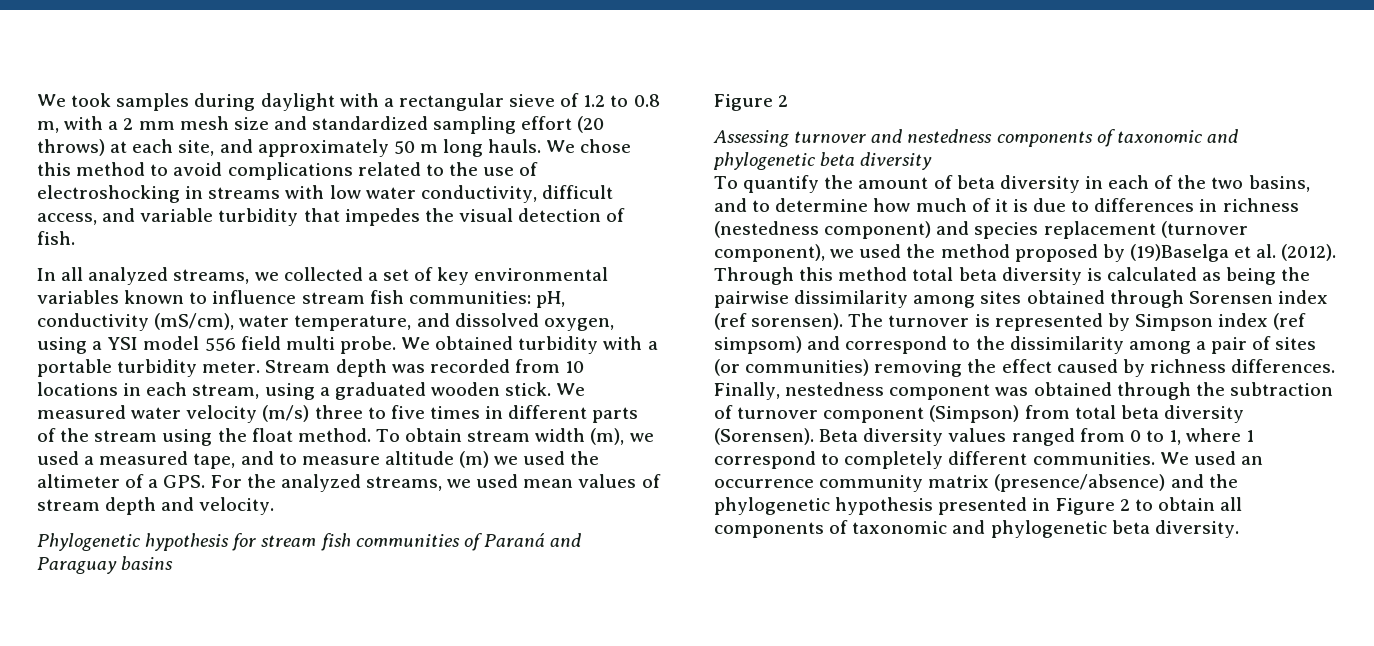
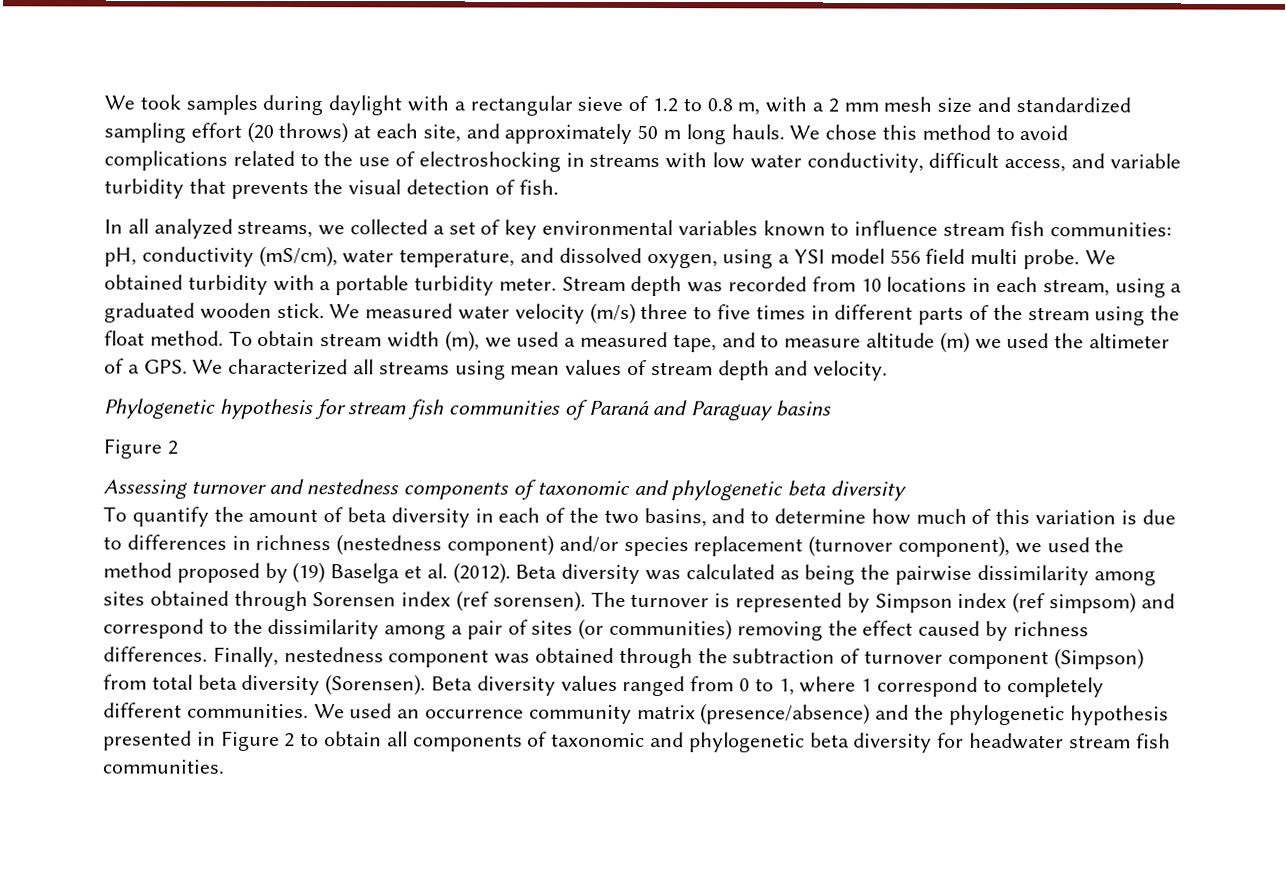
[344,208,420,226] impedes -> [230,180,309,200] prevents
[210,474,519,492] For the analyzed streams, we used -> [192,358,506,380] We characterized all streams using
[994,199,1008,212] it -> [995,508,1117,525] this variation
[936,221,970,235] and -> [558,535,619,553] and/or
[1129,244,1229,262] (19)Baselga -> [292,562,401,584] (19) Baselga
[714,267,1102,285] Through this method total beta diversity is -> [515,563,682,584] Beta diversity was
[1154,520,1239,538] diversity. -> [853,732,1171,753] [103,759,225,774] diversity for headwater stream fish communities.

